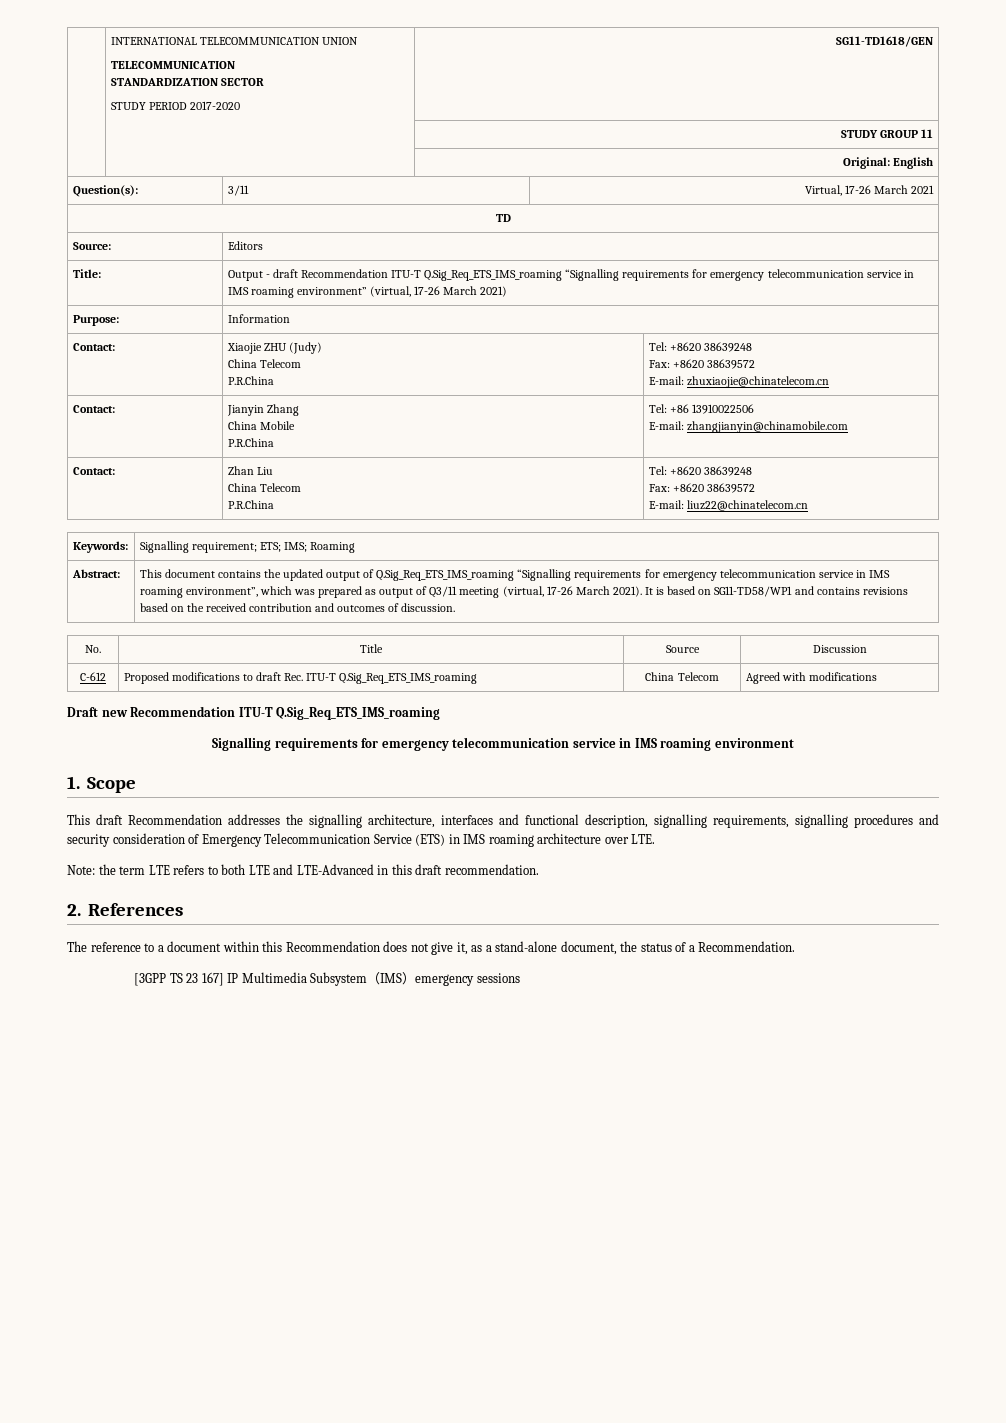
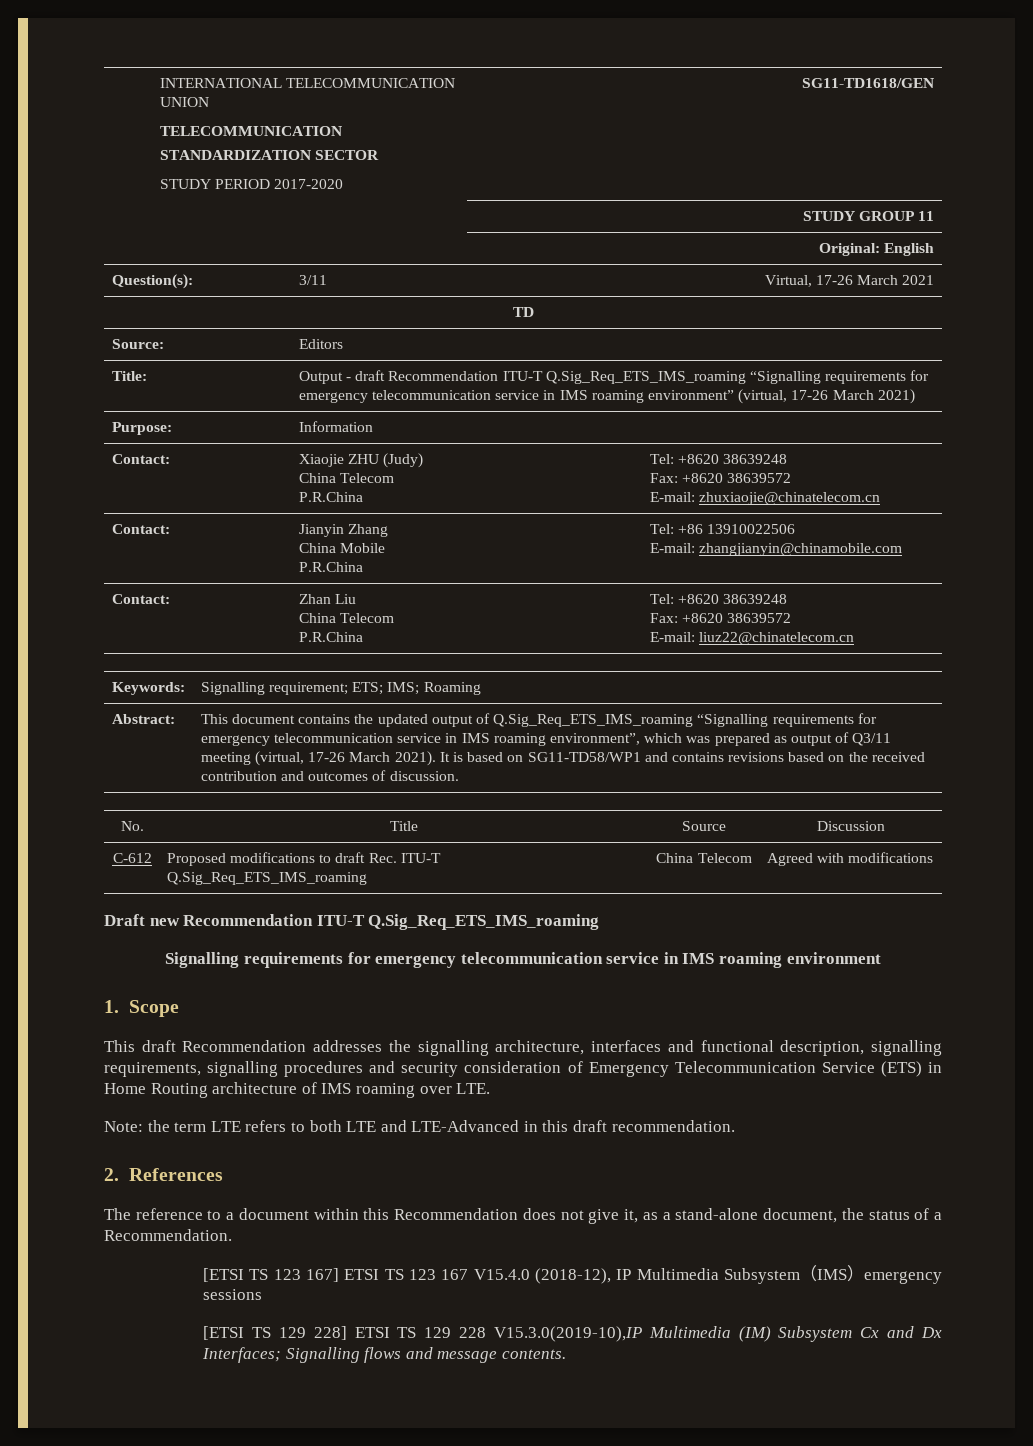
[463,833,602,847] IMS roaming architecture -> [104,1082,415,1098] Home Routing architecture of IMS roaming
[134,972,224,986] [3GPP TS 23 167] -> [203,1268,612,1284] [ETSI TS 123 167] ETSI TS 123 167 V15.4.0 (2018-12),
(520, 978) none -> [203,1326,942,1342] [202,1347,567,1363] // [ETSI TS 129 228] ETSI TS 129 228 V15.3.0(2019-10),IP Multimedia (IM) Subsystem Cx and Dx Interfaces; Signalling flows and message contents.

